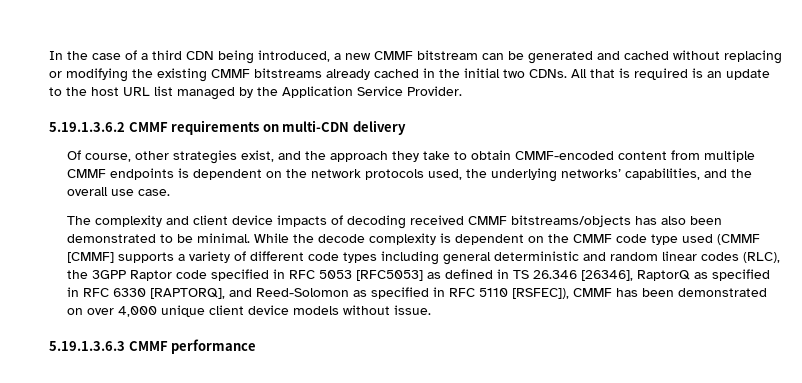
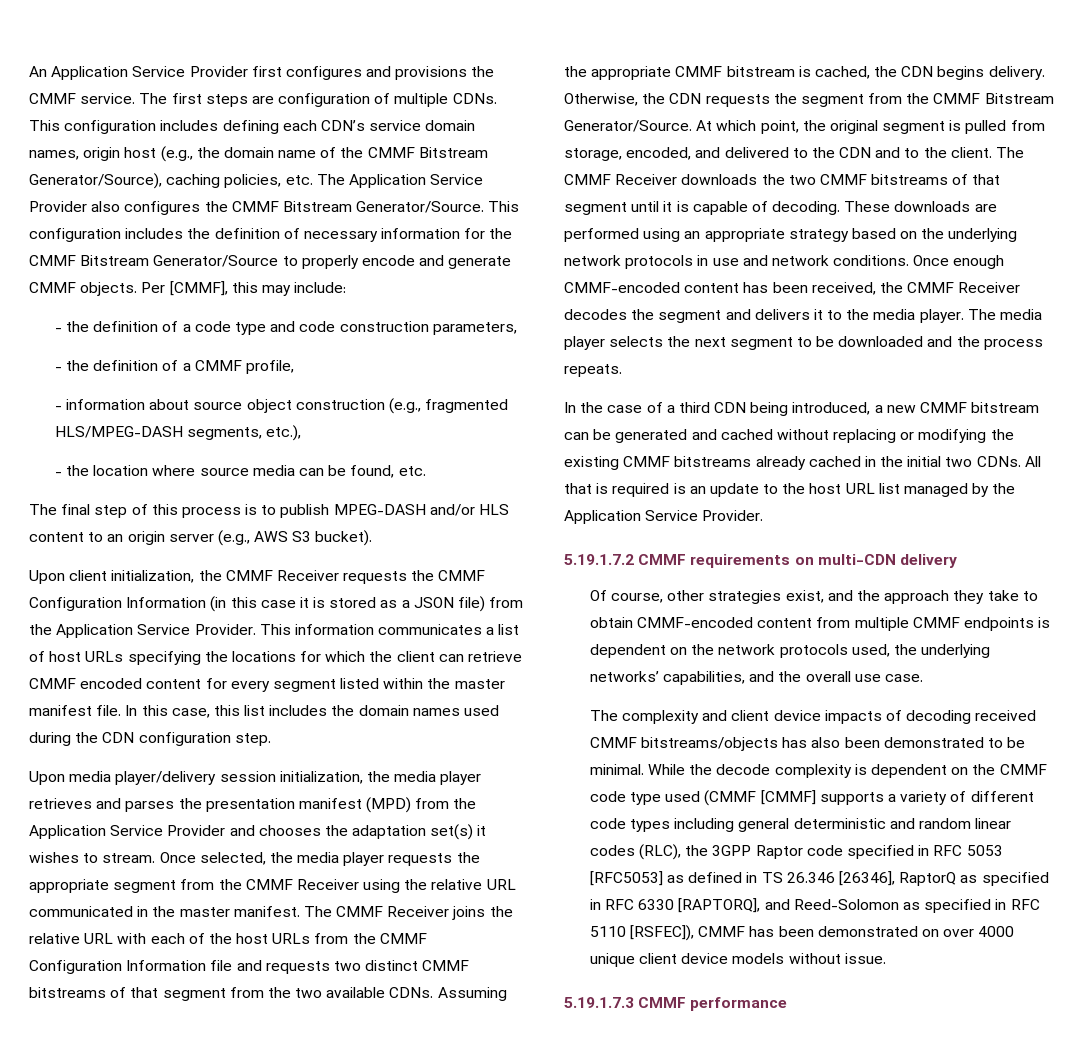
(49, 55) none -> [29,66,495,80] [29,93,497,107] [29,120,476,134] [29,146,488,162] [29,173,484,189] [29,201,520,215] [29,228,513,242] [29,255,512,269] [29,281,347,296] [54,321,517,335] [54,360,294,374] [54,398,509,414] [54,425,302,441] [54,465,426,478] [29,504,510,518] [29,530,373,546] [29,570,486,584] [29,596,524,612] [29,624,520,638] [29,651,523,665] [29,678,505,692] [29,705,500,718] [29,732,271,746] [29,771,482,785] [29,797,477,813] [29,824,487,840] [29,852,480,866] [29,879,516,893] [29,906,513,920] [29,933,427,944] [29,960,470,974] [29,987,507,1001] [564,66,1045,80] [564,93,1054,107] [564,120,1045,134] [564,147,1025,161] [564,174,1001,185] [564,201,997,215] [564,228,1018,242] [564,255,1005,269] [564,282,1021,295] [564,309,1043,323] [564,336,1043,350] [564,364,622,377] An Application Service Provider first configures and provisions the CMMF service. The first steps are configuration of multiple CDNs. This configuration includes defining each CDN’s service domain names, origin host (e.g., the domain name of the CMMF Bitstream Generator/Source), caching policies, etc. The Application Service Provider also configures the CMMF Bitstream Generator/Source. This configuration includes the definition of necessary information for the CMMF Bitstream Generator/Source to properly encode and generate CMMF objects. Per [CMMF], this may include: // - the definition of a code type and code construction parameters, // - the definition of a CMMF profile, // - information about source object construction (e.g., fragmented HLS/MPEG-DASH segments, etc.), // - the location where source media can be found, etc. // The final step of this process is to publish MPEG-DASH and/or HLS content to an origin server (e.g., AWS S3 bucket). // Upon client initialization, the CMMF Receiver requests the CMMF Configuration Information (in this case it is stored as a JSON file) from the Application Service Provider. This information communicates a list of host URLs specifying the locations for which the client can retrieve CMMF encoded content for every segment listed within the master manifest file. In this case, this list includes the domain names used during the CDN configuration step. // Upon media player/delivery session initialization, the media player retrieves and parses the presentation manifest (MPD) from the Application Service Provider and chooses the adaptation set(s) it wishes to stream. Once selected, the media player requests the appropriate segment from the CMMF Receiver using the relative URL communicated in the master manifest. The CMMF Receiver joins the relative URL with each of the host URLs from the CMMF Configuration Information file and requests two distinct CMMF bitstreams of that segment from the two available CDNs. Assuming the appropriate CMMF bitstream is cached, the CDN begins delivery. Otherwise, the CDN requests the segment from the CMMF Bitstream Generator/Source. At which point, the original segment is pulled from storage, encoded, and delivered to the CDN and to the client. The CMMF Receiver downloads the two CMMF bitstreams of that segment until it is capable of decoding. These downloads are performed using an appropriate strategy based on the underlying network protocols in use and network conditions. Once enough CMMF-encoded content has been received, the CMMF Receiver decodes the segment and delivers it to the media player. The media player selects the next segment to be downloaded and the process repeats. //
[49,122,125,132] 5.19.1.3.6.2 -> [564,554,634,565] 5.19.1.7.2
[118,306,158,317] 4,000 -> [978,926,1015,937] 4000
[49,341,125,351] 5.19.1.3.6.3 -> [564,997,634,1008] 5.19.1.7.3

